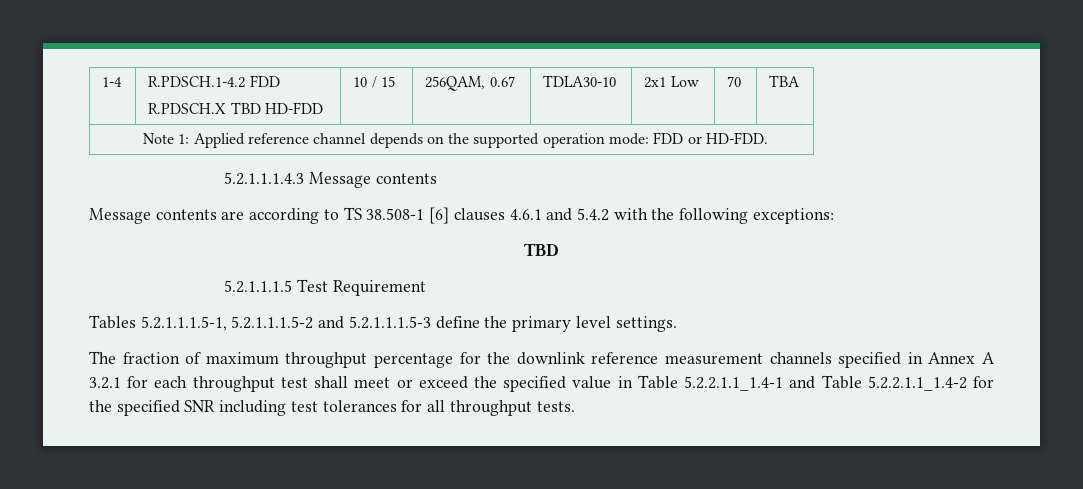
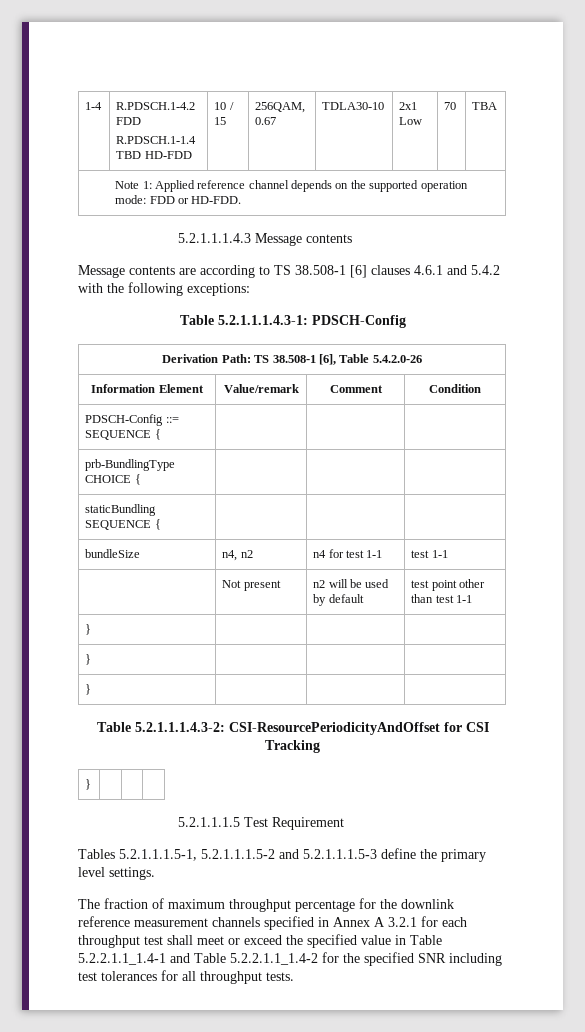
[148,103,227,114] R.PDSCH.X -> [116,136,197,144] R.PDSCH.1-1.4
[524,243,559,256] TBD -> [179,315,406,328] [162,354,422,365] [91,384,204,393] [223,384,299,393] [329,385,383,393] [429,384,481,393] [85,414,179,426] [85,429,161,440] [85,459,176,471] [85,474,141,485] [85,504,157,516] [85,519,161,530] [85,549,141,558] [222,550,253,561] [313,549,383,558] [411,550,448,558] [222,580,281,591] [313,579,390,588] [313,594,364,606] [411,579,486,591] [411,594,473,603] [85,624,92,635] [85,654,92,665] [85,684,92,695] [96,722,489,735] [265,740,320,753] [85,779,92,790] Table 5.2.1.1.1.4.3-1: PDSCH-Config // Derivation Path: TS 38.508-1 [6], Table 5.4.2.0-26 // Information Element | Value/remark | Comment | Condition // PDSCH-Config ::= SEQUENCE { | | | // prb-BundlingType CHOICE { | | | // staticBundling SEQUENCE { | | | // bundleSize | n4, n2 | n4 for test 1-1 | test 1-1 // | Not present | n2 will be used by default | test point other than test 1-1 // } | | | // } | | | // } | | | // Table 5.2.1.1.1.4.3-2: CSI-ResourcePeriodicityAndOffset for CSI Tracking // } | | |

